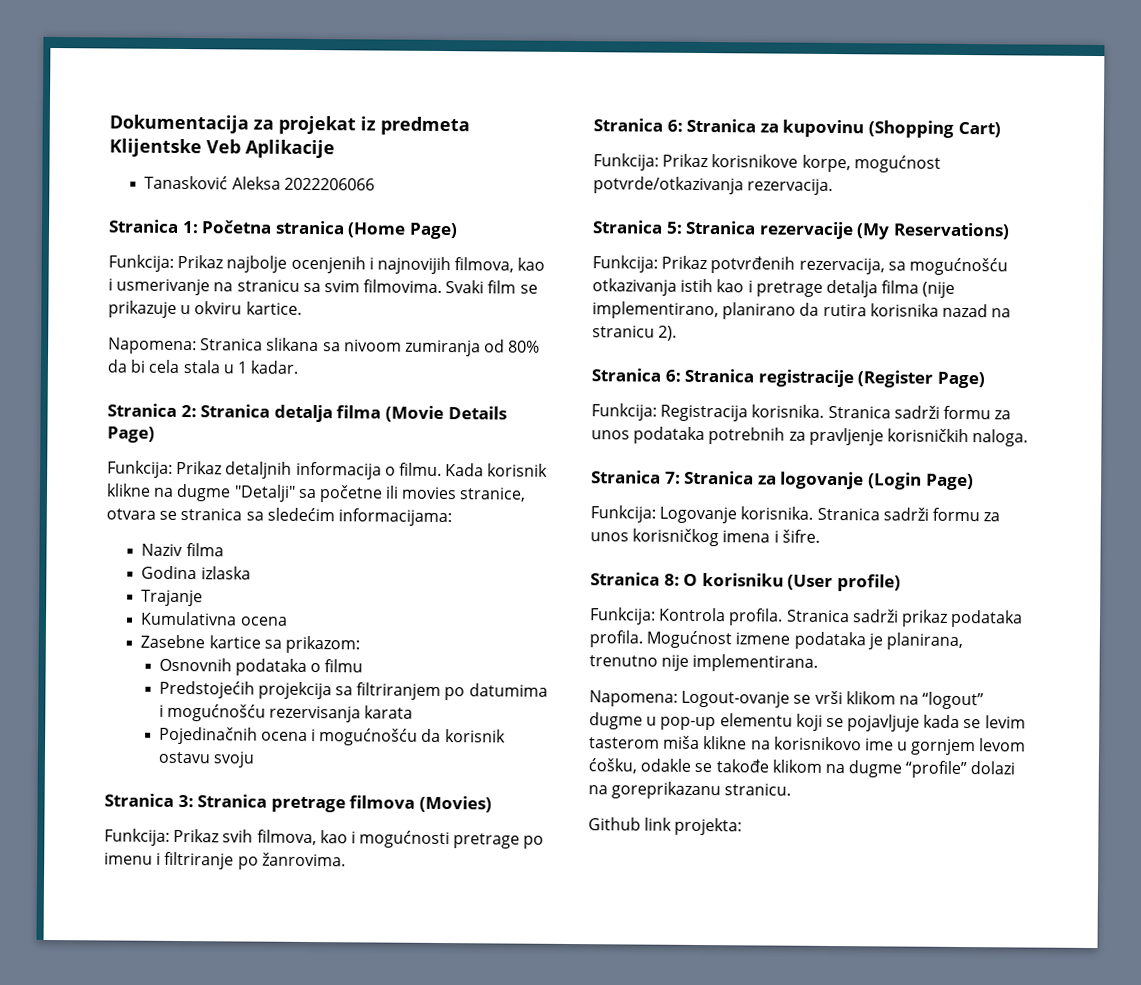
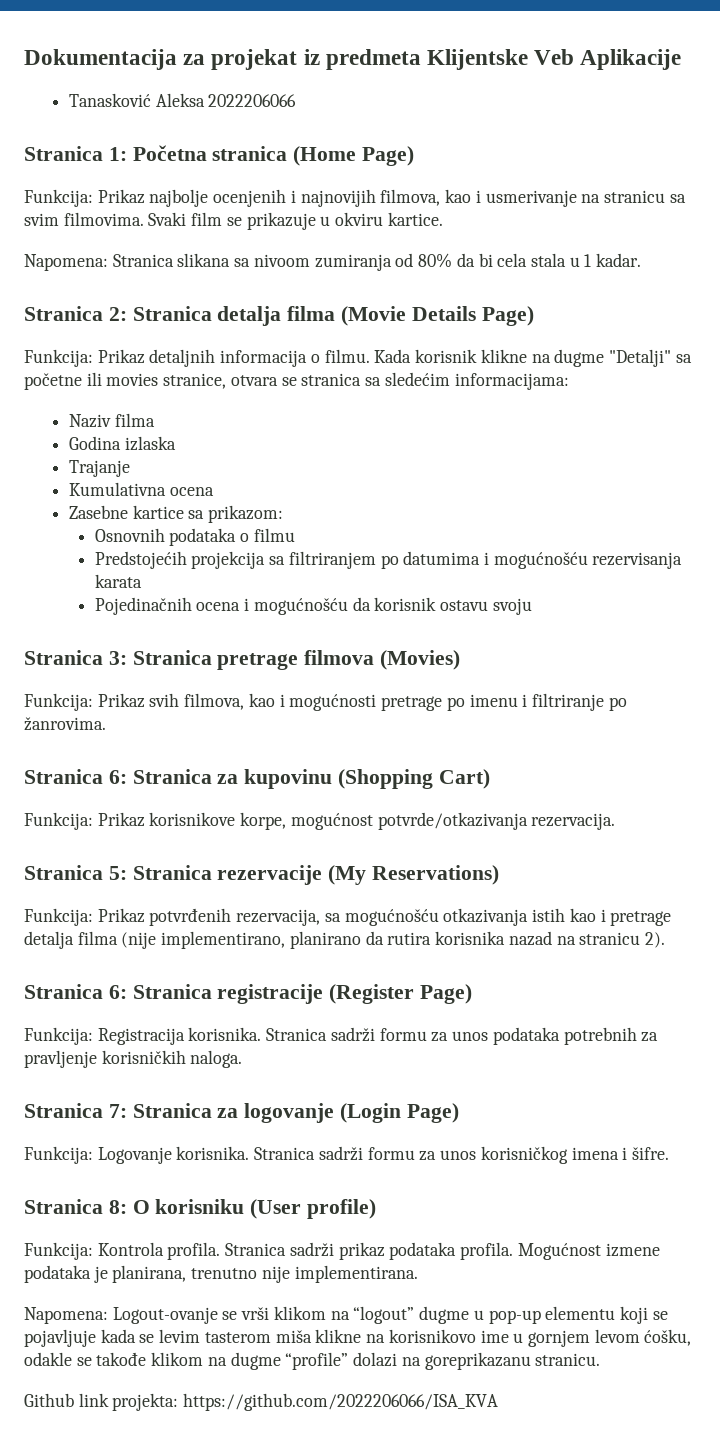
(743, 826) none -> [183,1393,499,1411] https://github.com/2022206066/ISA_KVA

